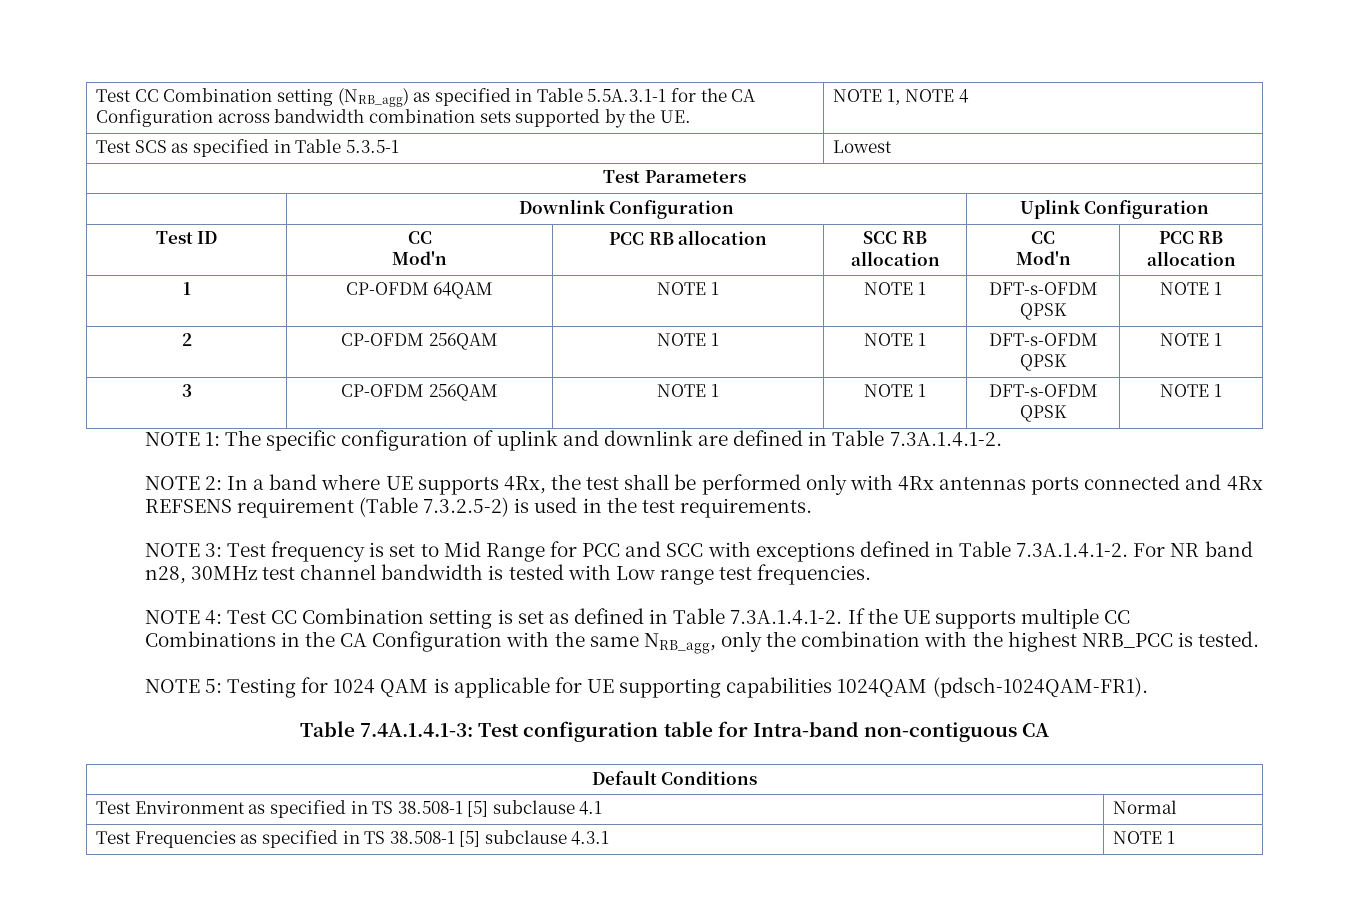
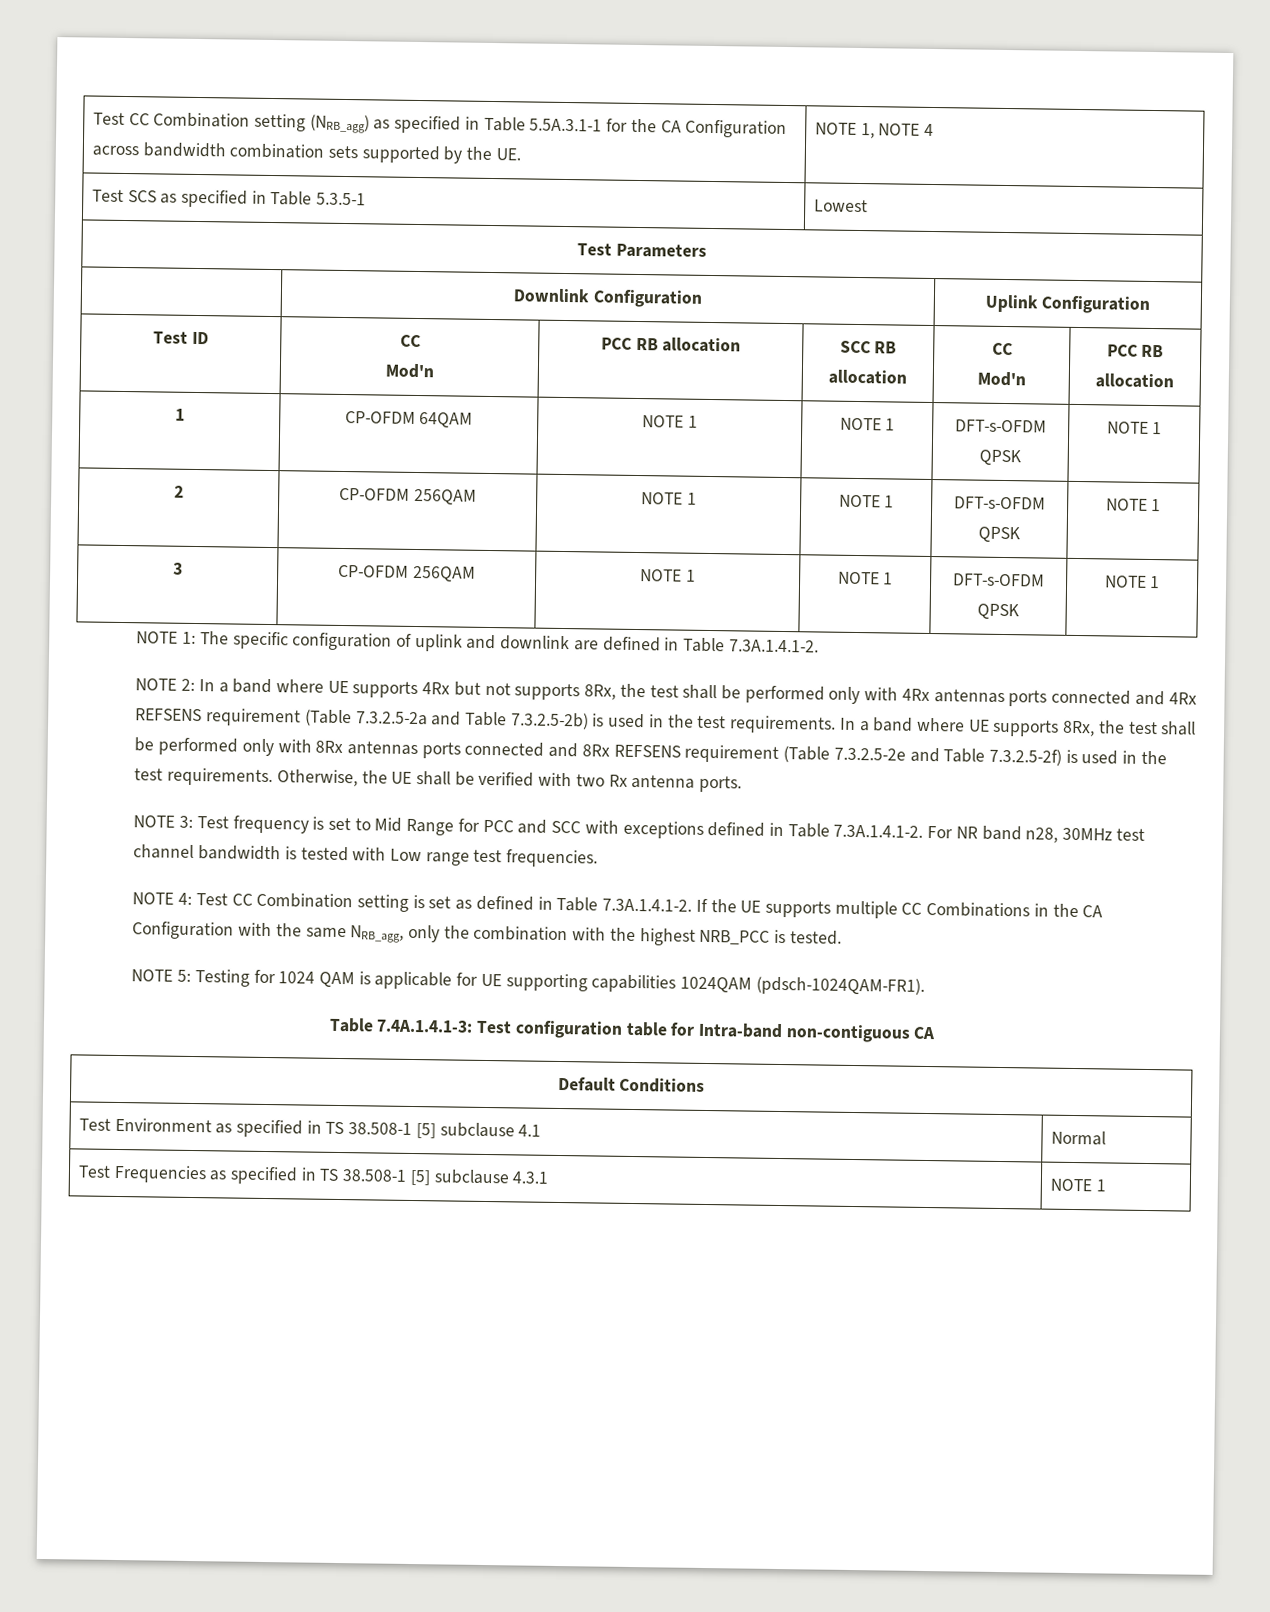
[503,476,546,494] 4Rx, -> [422,681,617,701] 4Rx but not supports 8Rx,
[423,497,812,518] 7.3.2.5-2) is used in the test requirements. -> [355,711,1197,737] [134,737,1167,766] [134,767,743,793] 7.3.2.5-2a and Table 7.3.2.5-2b) is used in the test requirements. In a band where UE supports 8Rx, the test shall be performed only with 8Rx antennas ports connected and 8Rx REFSENS requirement (Table 7.3.2.5-2e and Table 7.3.2.5-2f) is used in the test requirements. Otherwise, the UE shall be verified with two Rx antenna ports.

